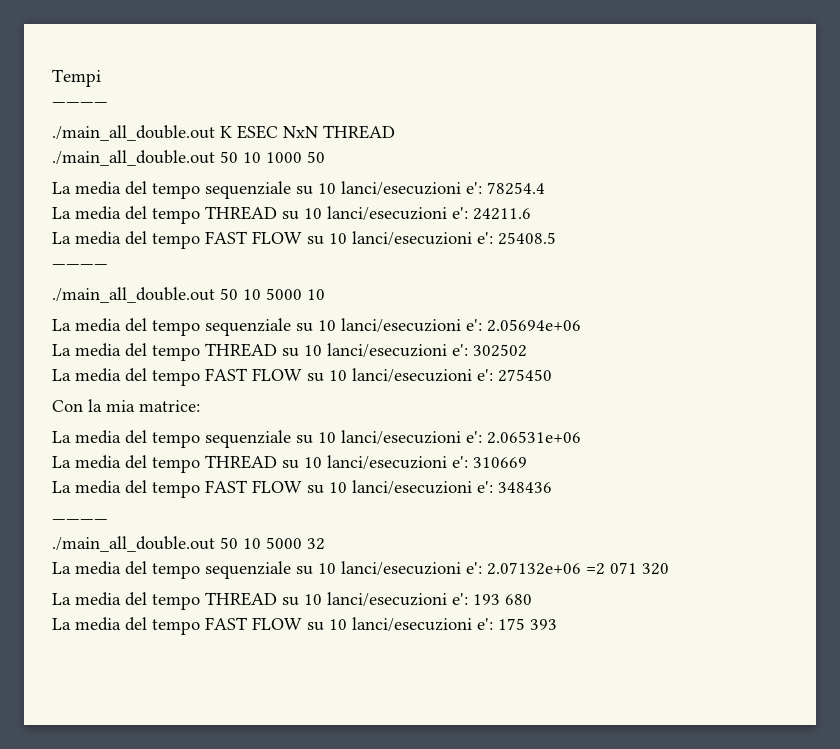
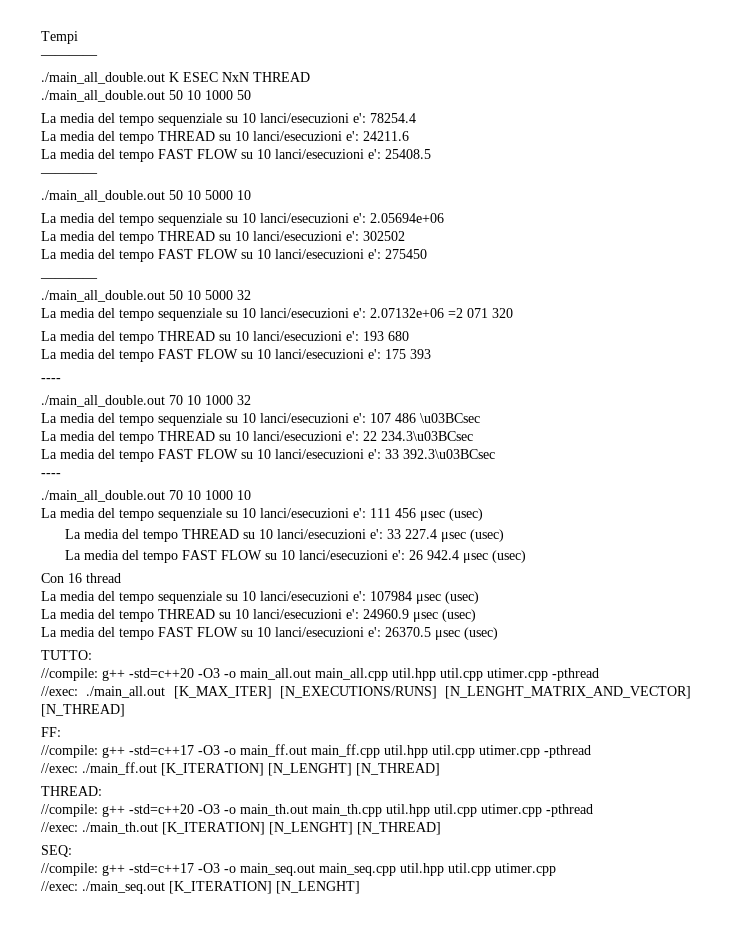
[52,399,200,412] [52,430,581,448] [52,455,527,473] [52,480,552,498] // Con la mia matrice: // La media del tempo sequenziale su 10 lanci/esecuzioni e': 2.06531e+06 // La media del tempo THREAD su 10 lanci/esecuzioni e': 310669 // La media del tempo FAST FLOW su 10 lanci/esecuzioni e': 348436 -> (427, 254) none
(557, 624) none -> [41,378,61,382] [41,395,251,407] [41,413,480,426] [41,431,473,444] [41,449,495,462] [41,473,61,477] [41,490,251,502] [41,508,483,521] [64,529,504,542] [64,550,526,563] [41,573,121,583] [41,591,479,604] [41,609,476,622] [41,627,498,640] [41,650,92,660] [41,668,599,681] [41,686,691,699] [41,704,125,717] [41,727,61,737] [41,744,591,758] [41,762,440,776] [41,786,102,796] [41,804,593,817] [41,822,441,835] [41,845,72,857] [41,863,556,876] [41,881,360,894] // ---- // ./main_all_double.out 70 10 1000 32 // La media del tempo sequenziale su 10 lanci/esecuzioni e': 107 486 \u03BCsec // La media del tempo THREAD su 10 lanci/esecuzioni e': 22 234.3\u03BCsec // La media del tempo FAST FLOW su 10 lanci/esecuzioni e': 33 392.3\u03BCsec // ---- // ./main_all_double.out 70 10 1000 10 // La media del tempo sequenziale su 10 lanci/esecuzioni e': 111 456 μsec (usec) // La media del tempo THREAD su 10 lanci/esecuzioni e': 33 227.4 μsec (usec) // La media del tempo FAST FLOW su 10 lanci/esecuzioni e': 26 942.4 μsec (usec) // Con 16 thread // La media del tempo sequenziale su 10 lanci/esecuzioni e': 107984 μsec (usec) // La media del tempo THREAD su 10 lanci/esecuzioni e': 24960.9 μsec (usec) // La media del tempo FAST FLOW su 10 lanci/esecuzioni e': 26370.5 μsec (usec) // TUTTO: // //compile: g++ -std=c++20 -O3 -o main_all.out main_all.cpp util.hpp util.cpp utimer.cpp -pthread // //exec: ./main_all.out [K_MAX_ITER] [N_EXECUTIONS/RUNS] [N_LENGHT_MATRIX_AND_VECTOR] [N_THREAD] // FF: // //compile: g++ -std=c++17 -O3 -o main_ff.out main_ff.cpp util.hpp util.cpp utimer.cpp -pthread // //exec: ./main_ff.out [K_ITERATION] [N_LENGHT] [N_THREAD] // THREAD: // //compile: g++ -std=c++20 -O3 -o main_th.out main_th.cpp util.hpp util.cpp utimer.cpp -pthread // //exec: ./main_th.out [K_ITERATION] [N_LENGHT] [N_THREAD] // SEQ: // //compile: g++ -std=c++17 -O3 -o main_seq.out main_seq.cpp util.hpp util.cpp utimer.cpp // //exec: ./main_seq.out [K_ITERATION] [N_LENGHT]

